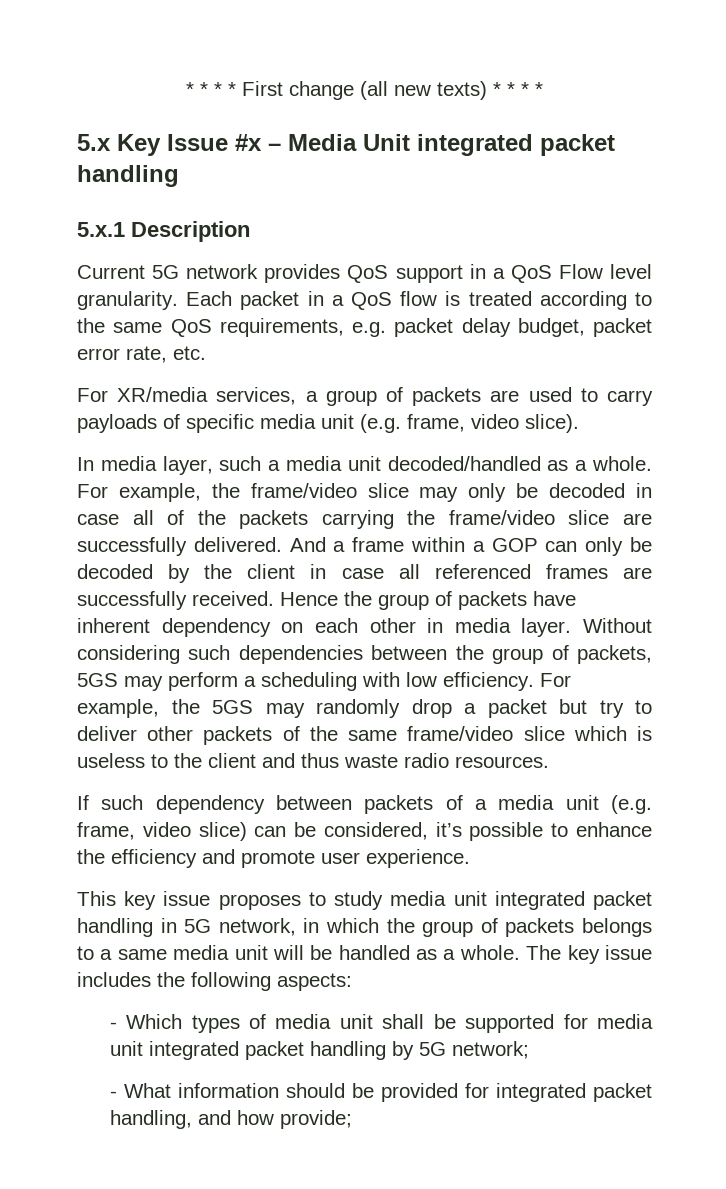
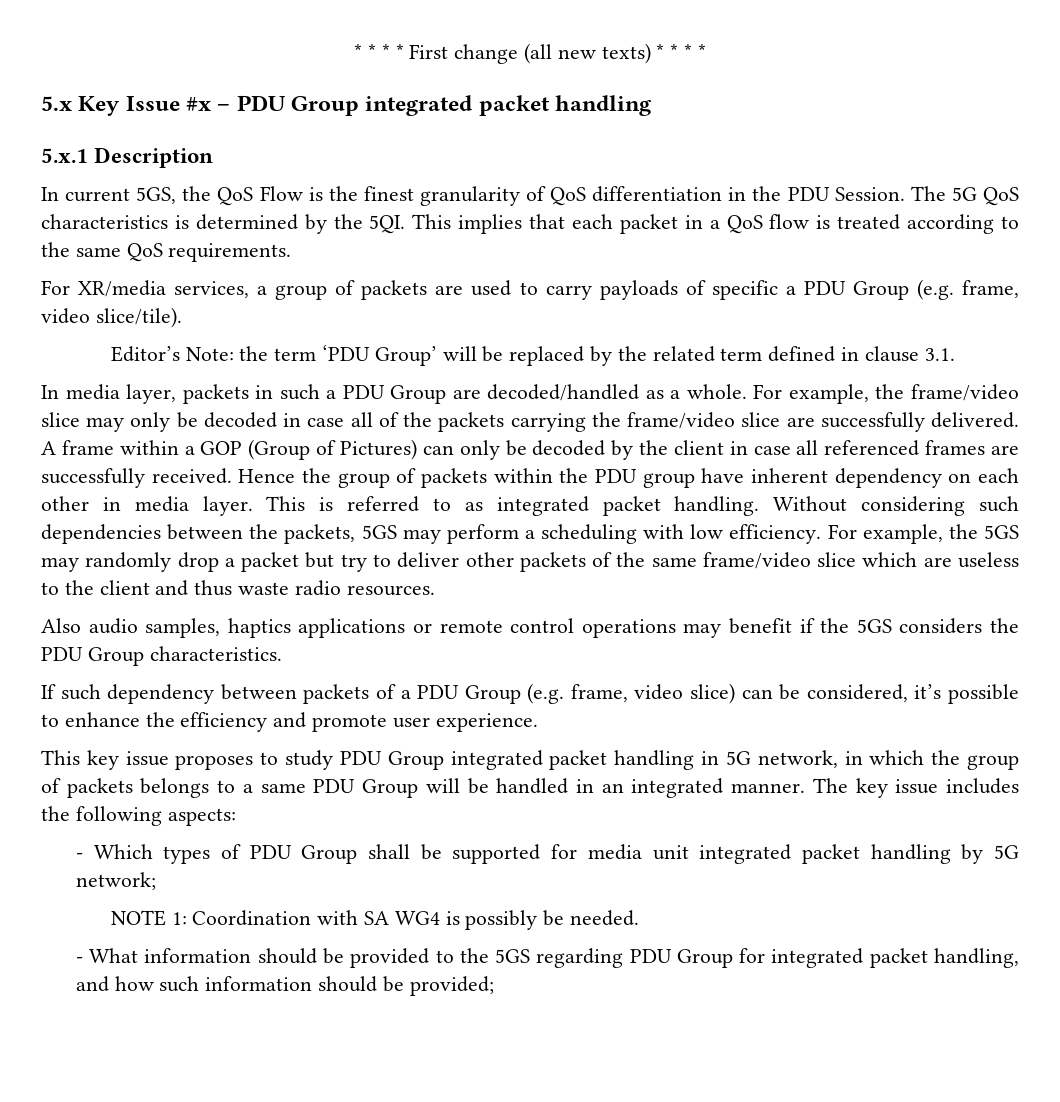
[288,134,410,151] Media Unit -> [236,95,360,116] PDU Group
[77,264,653,283] [77,291,233,310] Current 5G network provides QoS support in a QoS Flow level granularity. Each -> [41,186,1019,206] [41,214,614,234] In current 5GS, the QoS Flow is the finest granularity of QoS differentiation in the PDU Session. The 5G QoS characteristics is determined by the 5QI. This implies that each
[219,318,652,337] [77,346,206,363] requirements, e.g. packet delay budget, packet error rate, etc. -> [168,243,292,262] requirements.
[260,414,579,433] [77,456,381,475] media unit (e.g. frame, video slice). // In media layer, such a media unit -> [785,279,1019,300] [41,307,182,328] [110,345,955,366] [41,384,481,404] a PDU Group (e.g. frame, video slice/tile). // Editor’s Note: the term ‘PDU Group’ will be replaced by the related term defined in clause 3.1. // In media layer, packets in such a PDU Group are
[289,537,346,552] And a -> [41,441,56,455] A
(538, 545) none -> [248,439,417,460] (Group of Pictures)
(527, 600) none -> [493,468,695,488] within the PDU group
(572, 627) none -> [266,496,760,516] This is referred to as integrated packet handling.
[492,645,569,664] group of -> (279, 531) none
[637,726,652,741] is -> [923,557,952,567] are
(549, 762) none -> [41,618,1020,638] [41,646,282,666] // Also audio samples, haptics applications or remote control operations may benefit if the 5GS considers the PDU Group characteristics.
[498,795,599,810] media unit -> [417,685,521,704] PDU Group
[390,891,487,906] media unit -> [339,751,444,770] PDU Group
[173,945,268,960] media unit -> [313,779,419,798] PDU Group
[416,945,520,960] as a whole. -> [575,778,806,798] in an integrated manner.
[275,1014,373,1029] media unit -> [249,845,358,864] PDU Group
(529, 1050) none -> [110,910,639,930] // NOTE 1: Coordination with SA WG4 is possibly be needed.
(458, 1092) none -> [435,948,733,968] to the 5GS regarding PDU Group
[279,1110,352,1129] provide; -> [159,976,494,996] such information should be provided;

